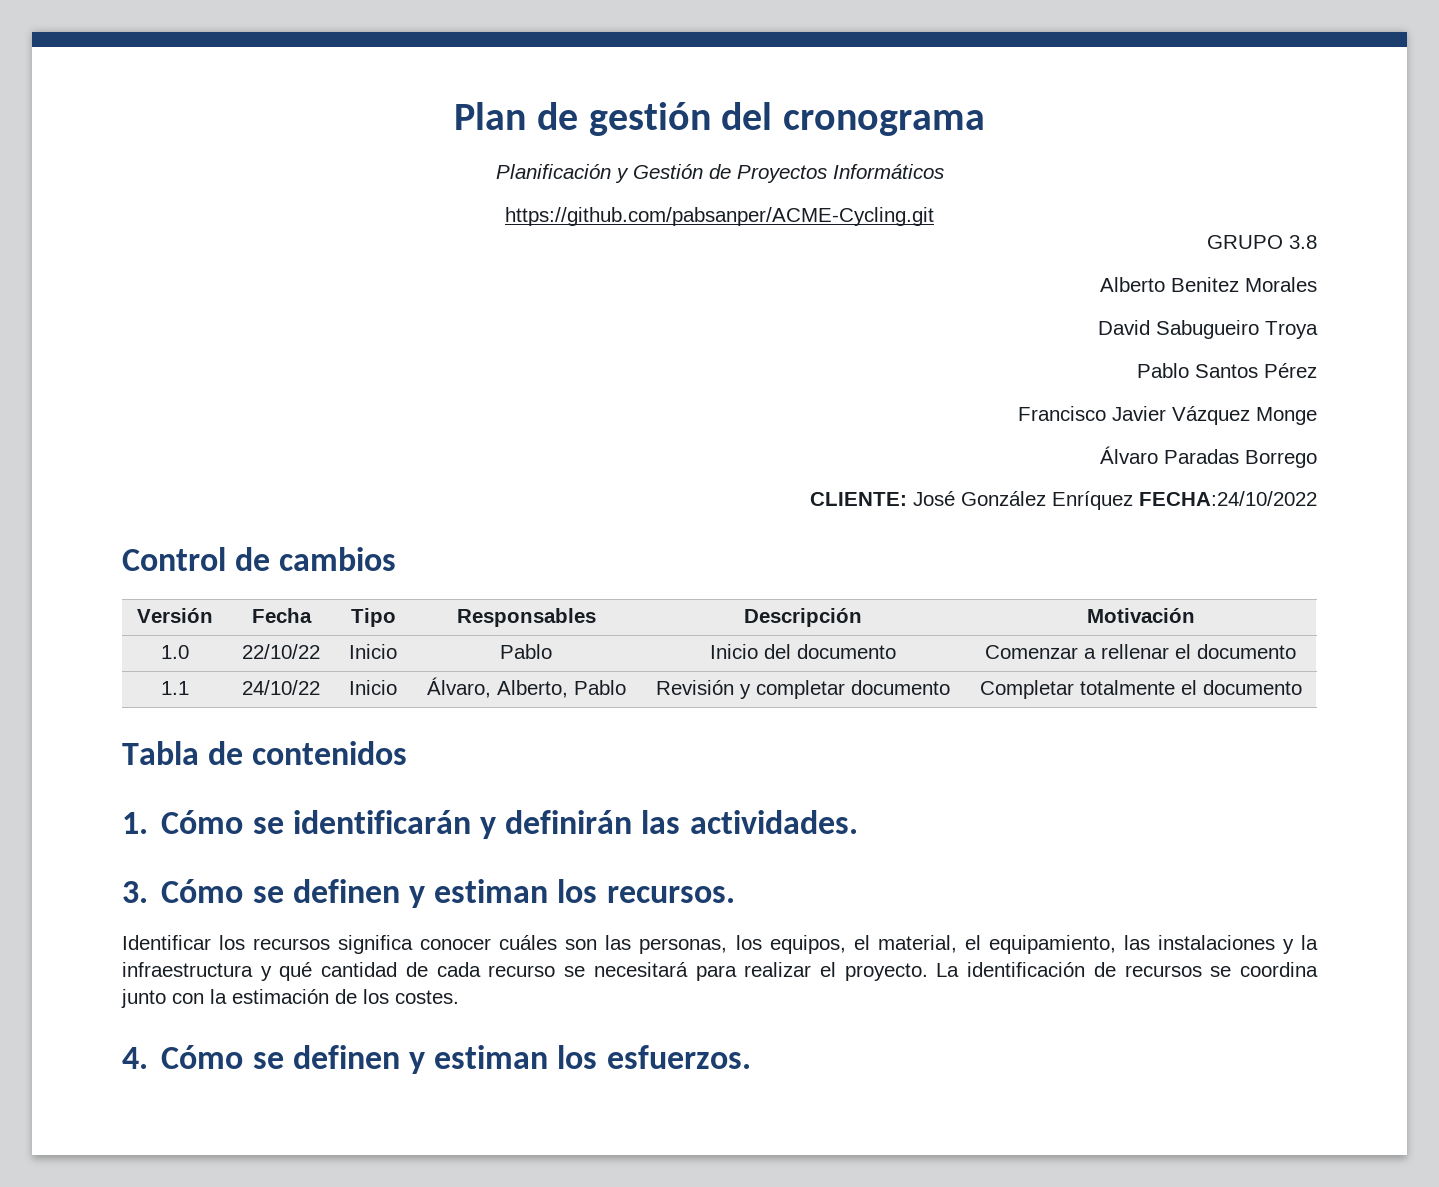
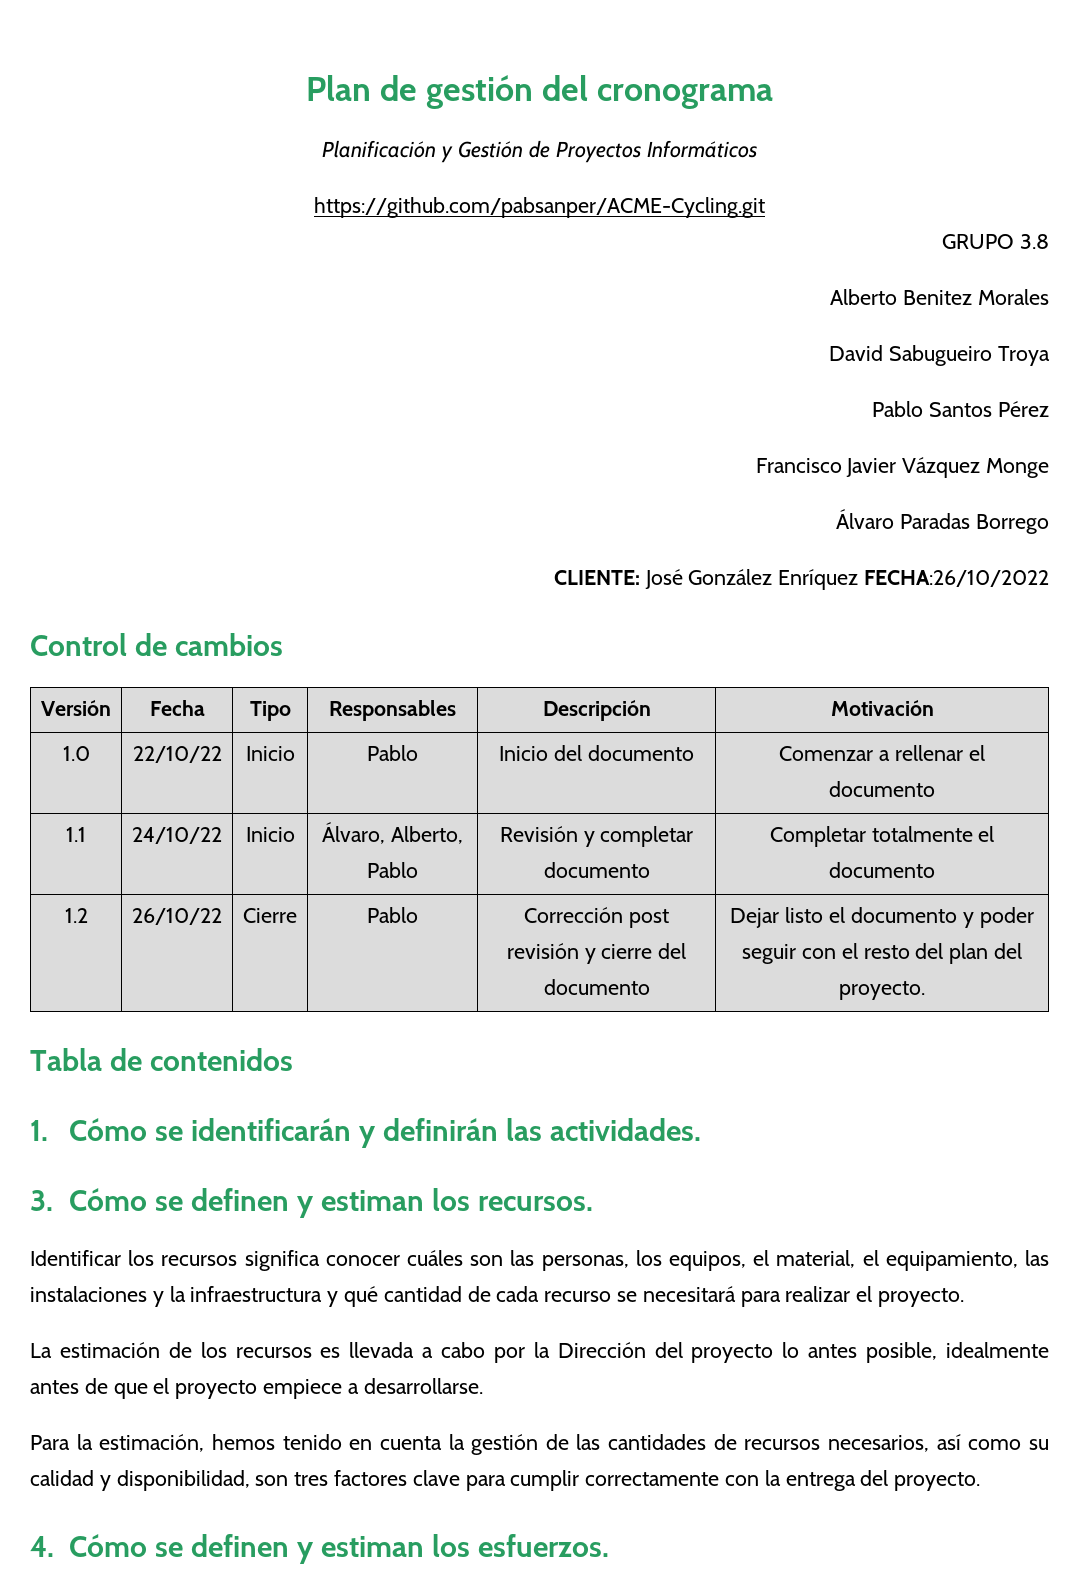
[1139,491,1317,506] FECHA:24/10/2022 -> [863,570,1049,587] FECHA:26/10/2022
(1302, 687) none -> [64,908,88,923] [132,908,222,925] [243,908,297,923] [366,907,418,923] [524,907,669,928] [506,943,687,964] [543,979,650,995] [730,907,1034,928] [742,943,1022,964] [839,981,925,1000] // 1.2 | 26/10/22 | Cierre | Pablo | Corrección post revisión y cierre del documento | Dejar listo el documento y poder seguir con el resto del plan del proyecto.
[936,962,1318,977] [121,989,459,1008] La identificación de recursos se coordina junto con la estimación de los costes. -> [30,1342,1049,1363] [30,1378,483,1399] [30,1434,1049,1455] [30,1470,981,1491] // La estimación de los recursos es llevada a cabo por la Dirección del proyecto lo antes posible, idealmente antes de que el proyecto empiece a desarrollarse. // Para la estimación, hemos tenido en cuenta la gestión de las cantidades de recursos necesarios, así como su calidad y disponibilidad, son tres factores clave para cumplir correctamente con la entrega del proyecto.

